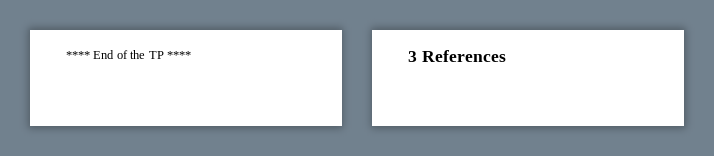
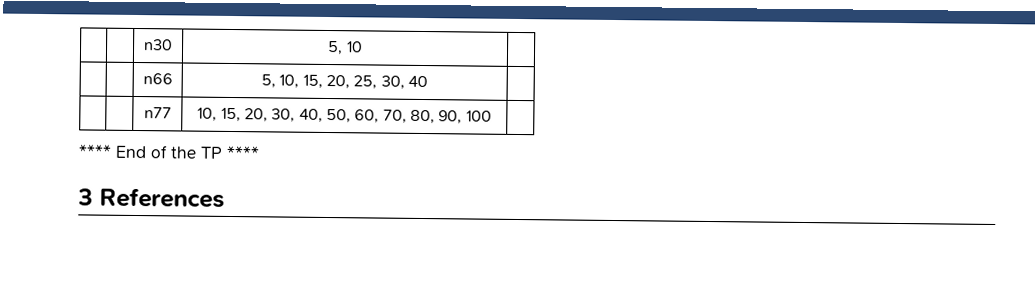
(66, 55) none -> [144,39,173,51] [327,41,363,56] [142,73,173,85] [261,74,428,90] [143,107,172,119] [197,107,492,125] | | n30 | 5, 10 | // | | n66 | 5, 10, 15, 20, 25, 30, 40 | // | | n77 | 10, 15, 20, 30, 40, 50, 60, 70, 80, 90, 100 | //

